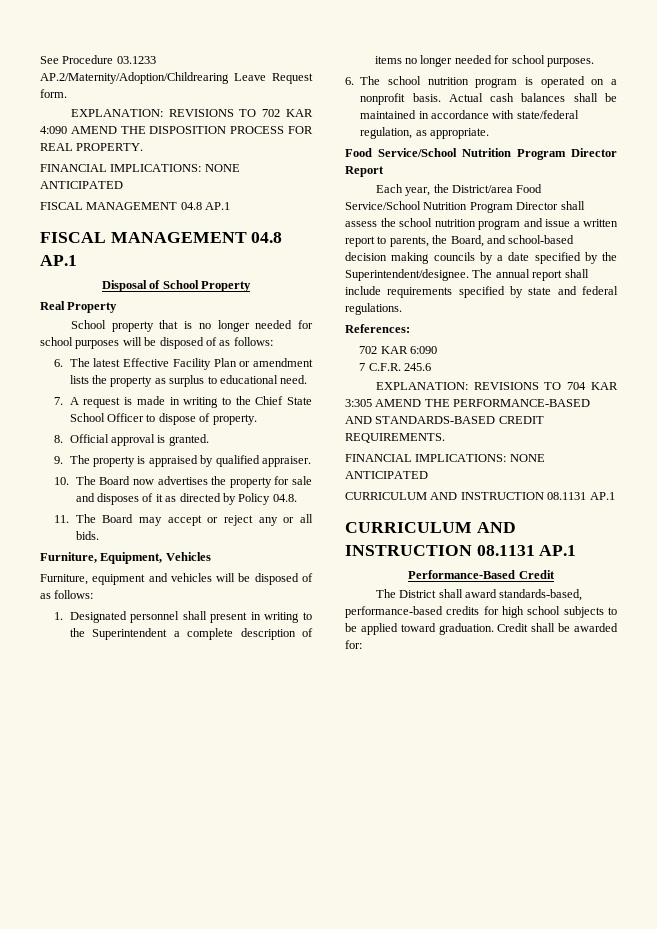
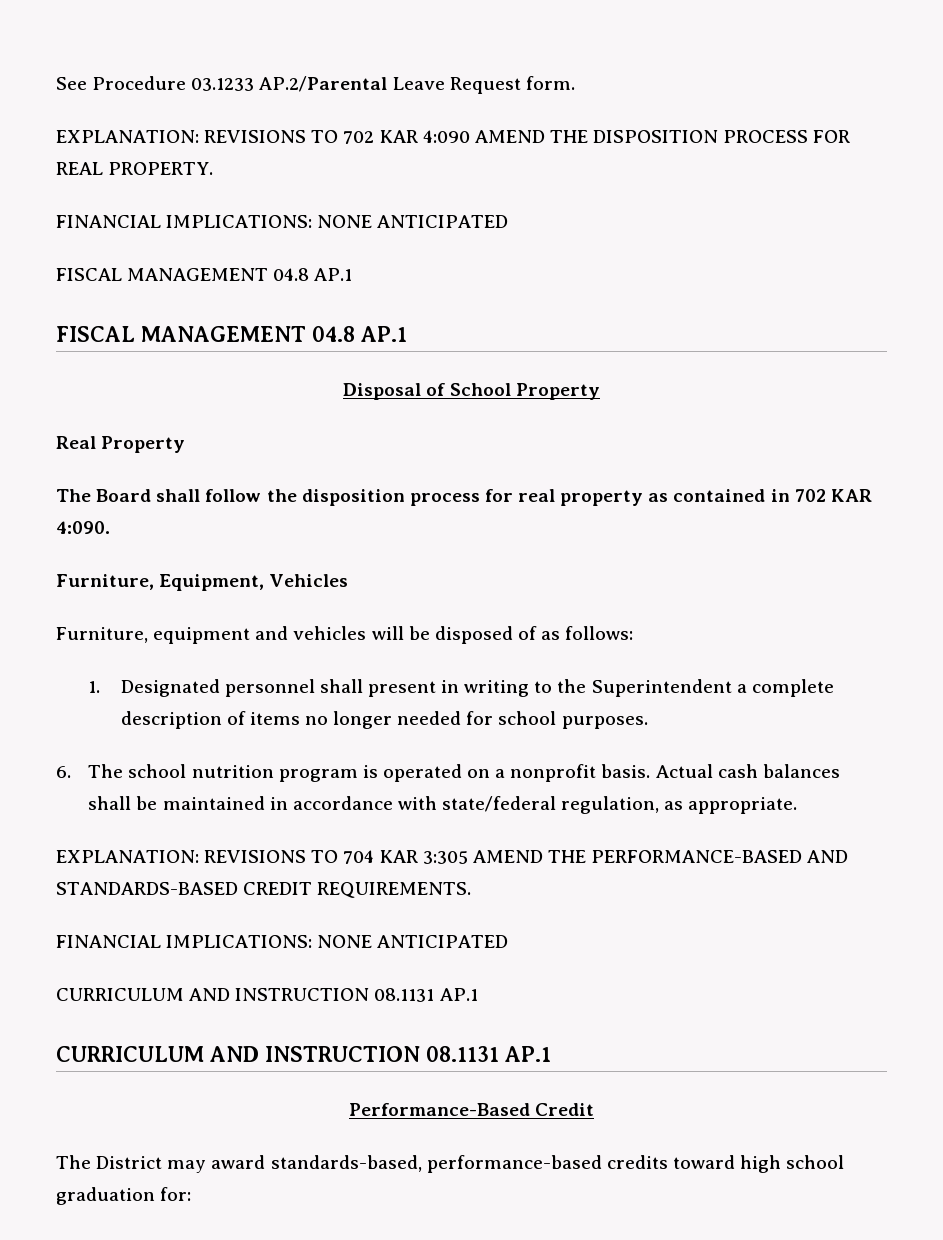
[40,72,229,84] AP.2/Maternity/Adoption/Childrearing -> [259,76,388,92] AP.2/Parental
[70,320,314,332] [40,337,273,349] [54,358,313,370] [69,375,308,387] [54,396,312,408] [69,413,257,425] [54,434,209,446] [54,455,311,467] [54,476,312,488] [75,493,297,505] [54,514,314,526] [75,531,99,540] School property that is no longer needed for school purposes will be disposed of as follows: // 6. The latest Effective Facility Plan or amendment lists the property as surplus to educational need. // 7. A request is made in writing to the Chief State School Officer to dispose of property. // 8. Official approval is granted. // 9. The property is appraised by qualified appraiser. // 10. The Board now advertises the property for sale and disposes of it as directed by Policy 04.8. // 11. The Board may accept or reject any or all bids. -> [56,489,872,506] [56,521,110,534] The Board shall follow the disposition process for real property as contained in 702 KAR 4:090.
[345,148,617,160] [345,166,384,177] [375,184,543,196] [345,201,585,213] [345,218,618,230] [345,235,575,247] [345,252,617,264] [345,269,589,281] [345,286,618,298] [345,303,402,315] [345,324,410,333] [359,346,438,354] [359,363,432,371] // Food Service/School Nutrition Program Director Report // Each year, the District/area Food Service/School Nutrition Program Director shall assess the school nutrition program and issue a written report to parents, the Board, and school-based decision making councils by a date specified by the Superintendent/designee. The annual report shall include requirements specified by state and federal regulations. // References: // 702 KAR 6:090 // 7 C.F.R. 245.6 -> (798, 805) none
[438,589,463,598] shall -> [167,1160,207,1173] may
[483,606,499,615] for -> [672,1155,735,1169] toward
[563,606,617,618] [345,623,618,635] subjects to be applied toward graduation. Credit shall be awarded -> [56,1187,155,1205] graduation

